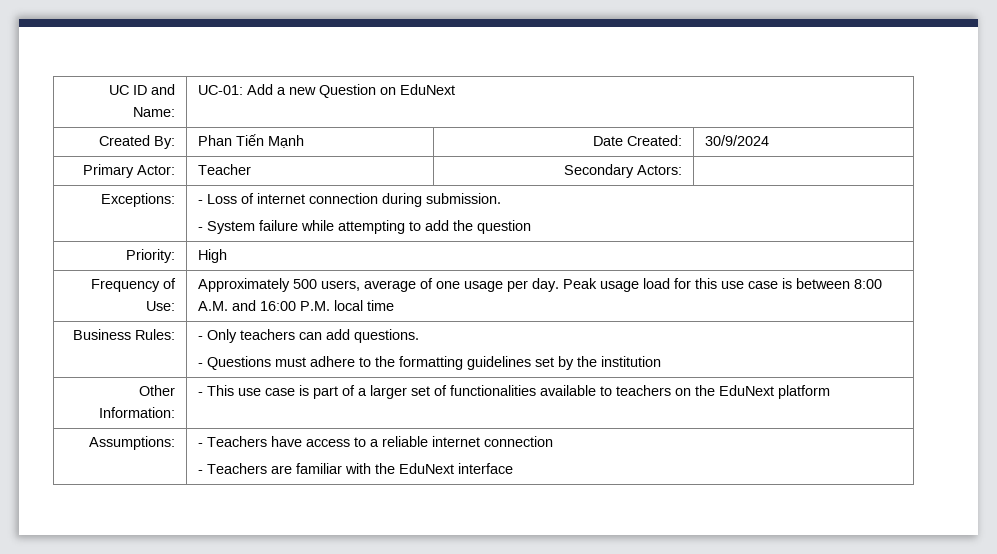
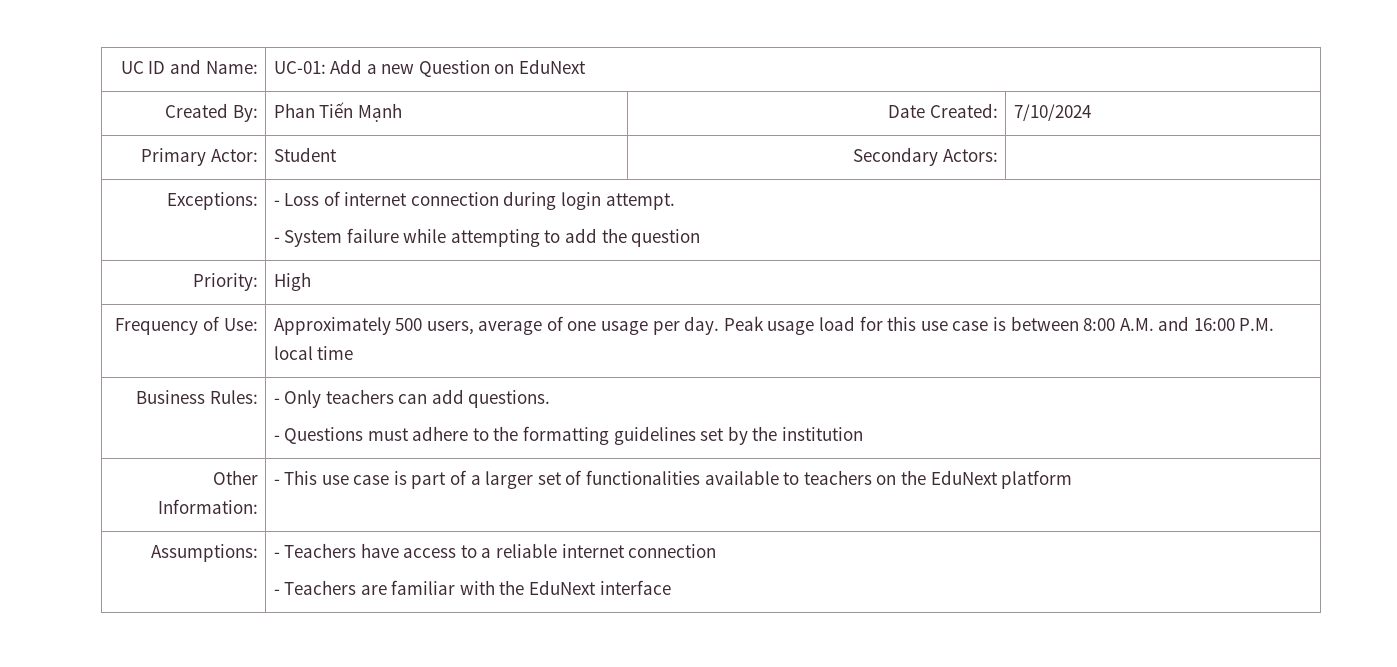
[704,135,769,146] 30/9/2024 -> [1013,104,1091,121] 7/10/2024
[197,164,251,175] Teacher -> [273,147,337,162] Student
[425,193,501,204] submission. -> [561,192,675,210] login attempt.

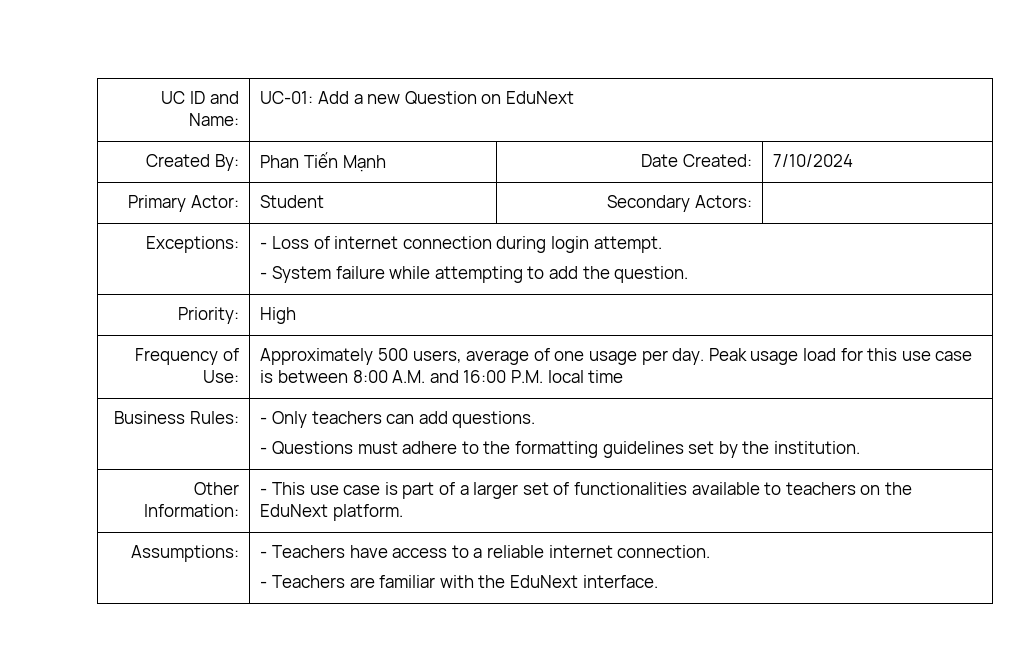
[631,229,701,247] question -> [614,266,689,283] question.
[781,427,863,441] institution -> [773,441,860,454] institution.
[1001,470,1073,489] platform -> [333,504,404,521] platform.
[628,544,717,558] connection -> [617,545,711,558] connection.
[599,580,671,595] interface -> [582,575,658,588] interface.

